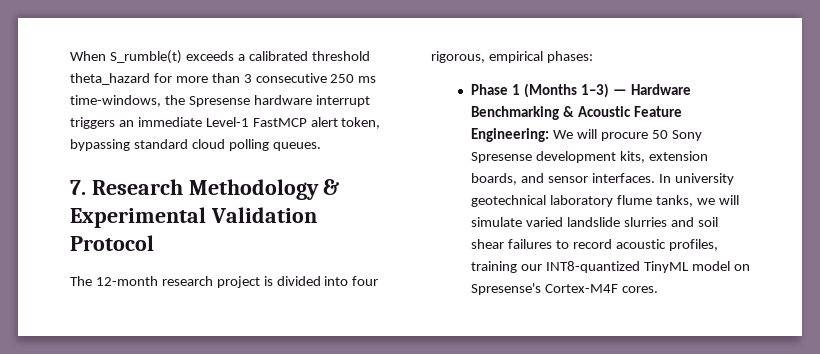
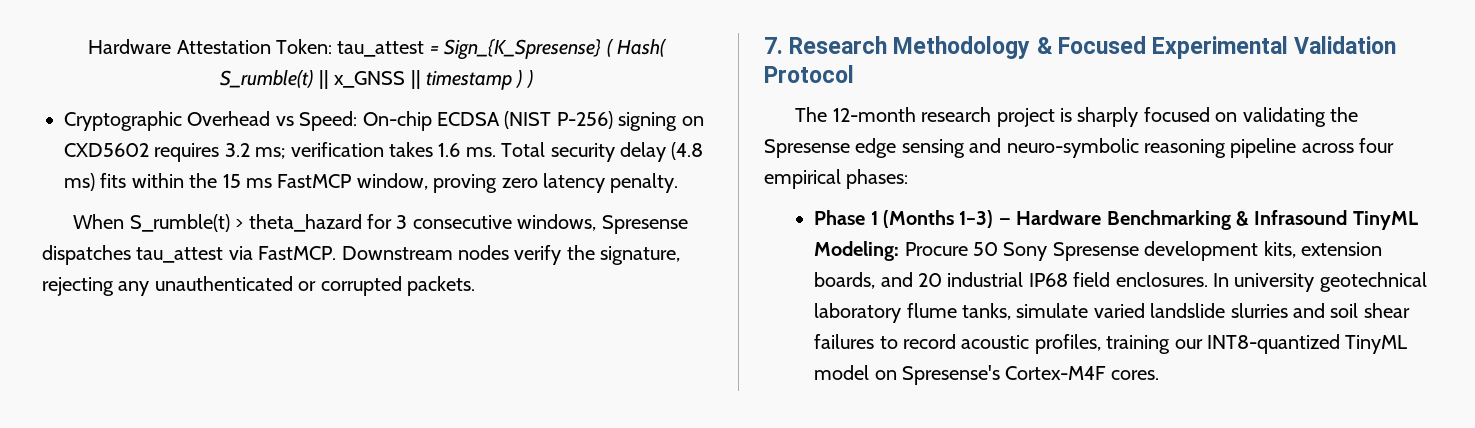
[70,50,370,64] [70,73,377,85] [70,95,370,107] [70,117,381,129] [70,139,321,151] When S_rumble(t) exceeds a calibrated threshold theta_hazard for more than 3 consecutive 250 ms time-windows, the Spresense hardware interrupt triggers an immediate Level-1 FastMCP alert token, bypassing standard cloud polling queues. -> [88,39,667,60] [220,70,533,90] [64,111,704,131] [64,142,704,162] [64,173,679,193] [73,214,688,234] [42,245,681,265] [42,276,475,296] Hardware Attestation Token: tau_attest = Sign_{K_Spresense} ( Hash( S_rumble(t) || x_GNSS || timestamp ) ) // Cryptographic Overhead vs Speed: On-chip ECDSA (NIST P-256) signing on CXD5602 requires 3.2 ms; verification takes 1.6 ms. Total security delay (4.8 ms) fits within the 15 ms FastMCP window, proving zero latency penalty. // When S_rumble(t) > theta_hazard for 3 consecutive windows, Spresense dispatches tau_attest via FastMCP. Downstream nodes verify the signature, rejecting any unauthenticated or corrupted packets.
(340, 187) none -> [1057,36,1146,54] Focused
[276,276,379,286] [431,51,485,63] divided into four rigorous, -> [1077,107,1358,127] [764,138,1395,158] sharply focused on validating the Spresense edge sensing and neuro-symbolic reasoning pipeline across four
[577,106,682,117] [471,128,648,142] Acoustic Feature Engineering: We will procure -> [1254,210,1418,230] [814,241,968,261] Infrasound TinyML Modeling: Procure
[547,173,655,183] sensor interfaces. -> [917,272,1208,287] 20 industrial IP68 field enclosures.
[696,195,739,205] we will -> (1011, 311) none

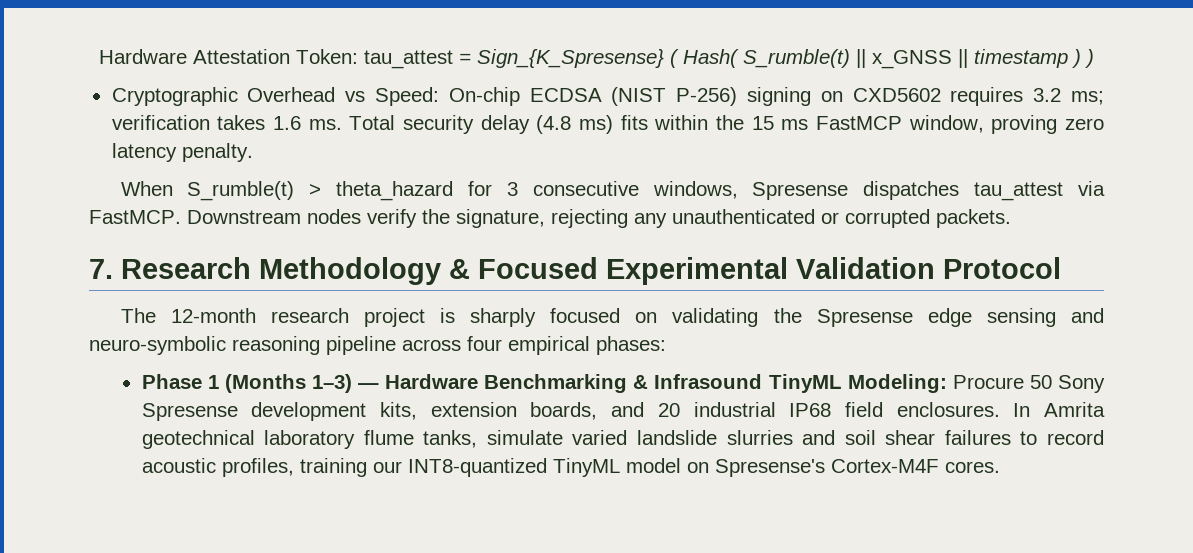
[1234,273,1315,292] university -> [1044,402,1106,417] Amrita

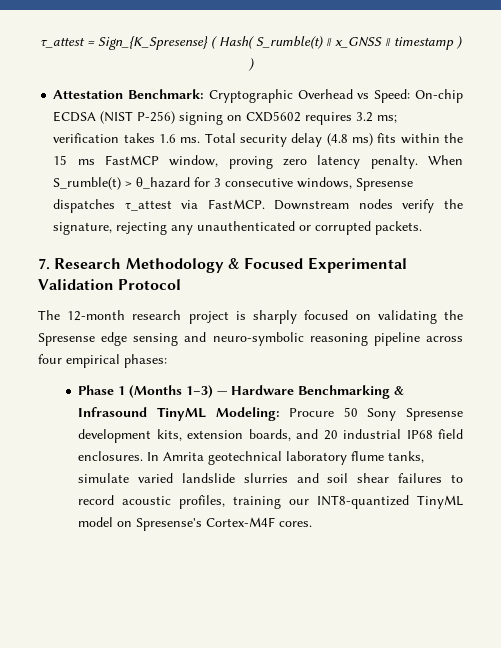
[99,49,453,69] Hardware Attestation Token: tau_attest -> [40,38,85,48] τ_attest
[856,49,968,69] || x_GNSS || -> [326,37,391,48] ∥ x_GNSS ∥
(1094, 58) none -> [53,89,205,99] Attestation Benchmark:
(253, 152) // -> (418, 162) none
[336,181,454,201] theta_hazard -> [136,177,191,189] θ_hazard
[974,182,1064,201] tau_attest -> [124,200,172,211] τ_attest

